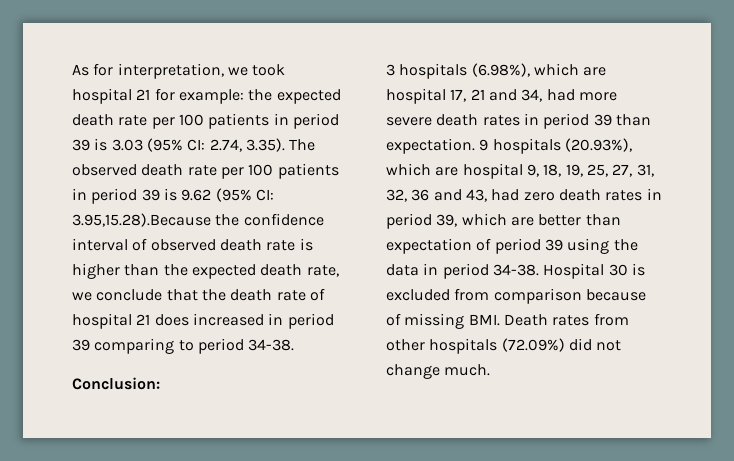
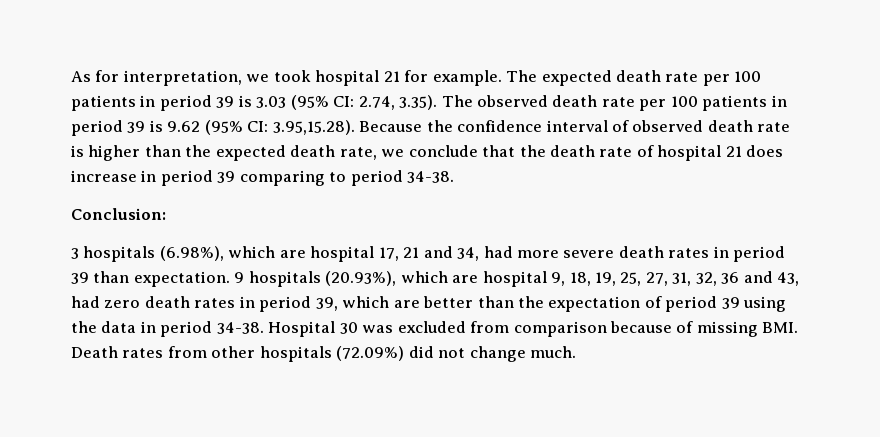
[178,89,273,104] example: the -> [432,70,538,86] example. The
[72,213,211,227] 3.95,15.28).Because -> [272,120,423,135] 3.95,15.28). Because
[192,313,264,326] increased -> [71,170,137,182] increase
(621, 220) none -> [518,296,545,308] the
[631,263,645,276] is -> [362,325,394,333] was

